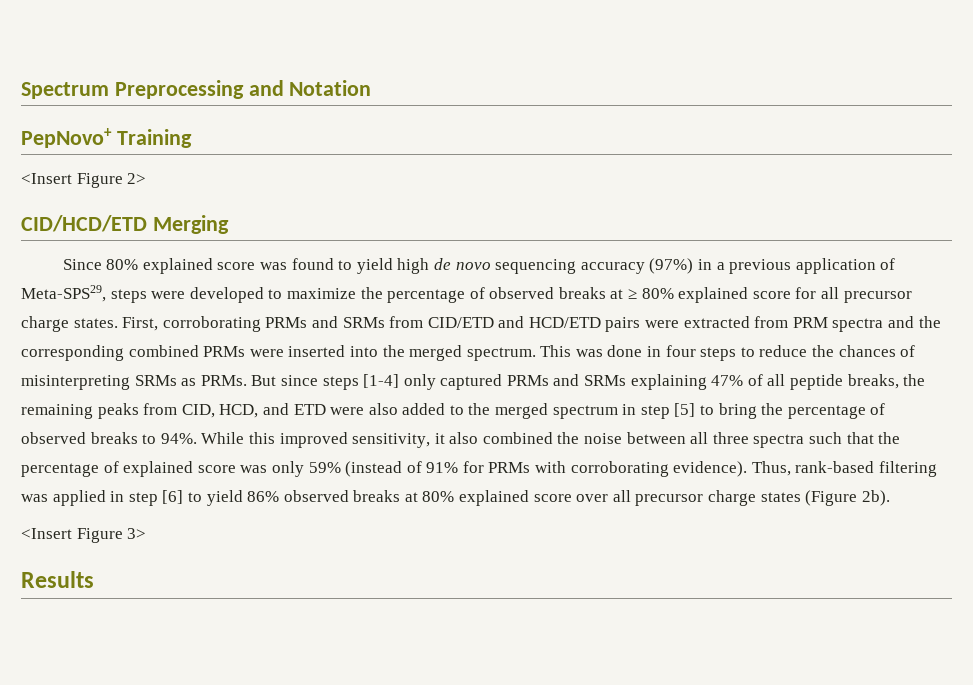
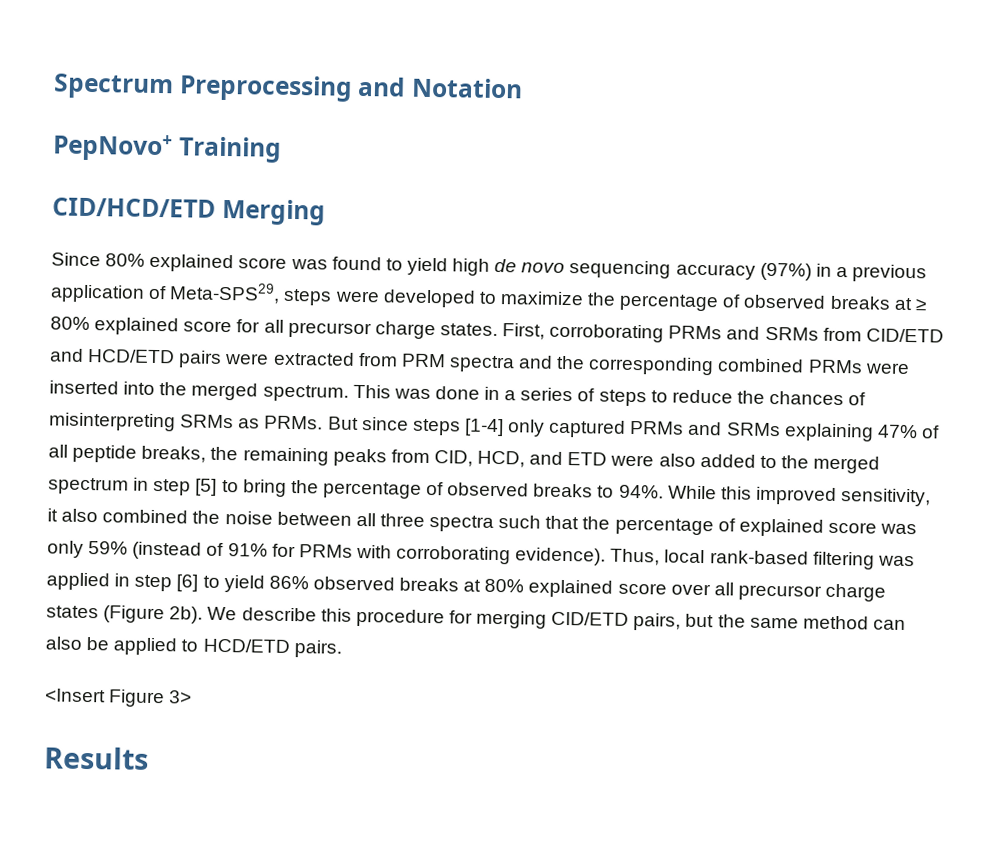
[21,173,147,188] // <Insert Figure 2> -> (282, 149) none
[665,345,696,357] four -> [504,387,596,402] a series of
(791, 468) none -> [664,549,706,564] local
(890, 498) none -> [207,606,906,631] [45,636,342,658] We describe this procedure for merging CID/ETD pairs, but the same method can also be applied to HCD/ETD pairs.

